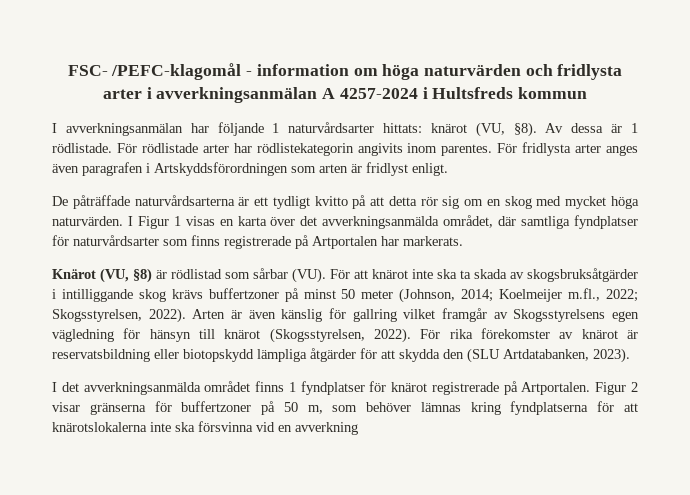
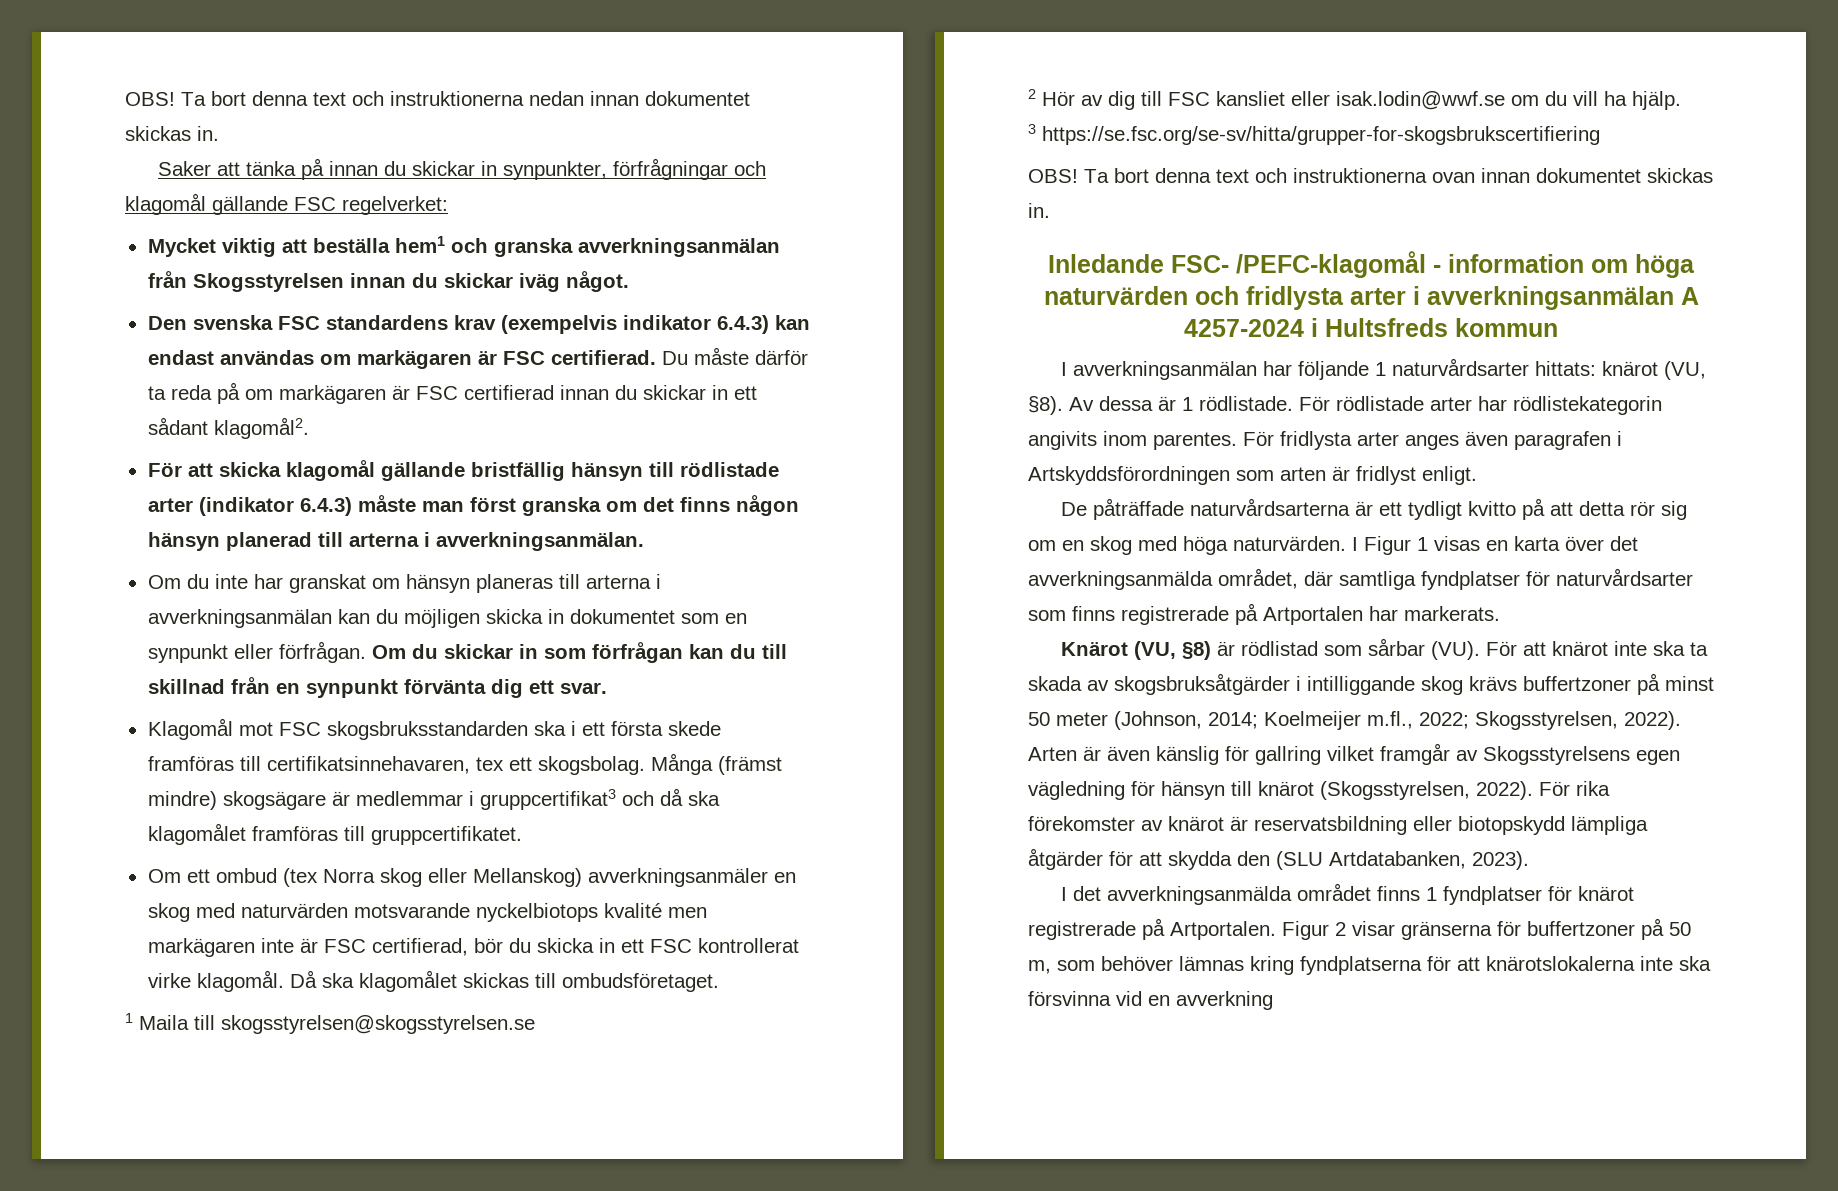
(67, 70) none -> [125,91,750,106] [125,126,219,141] [158,158,767,180] [125,193,448,215] [147,236,780,257] [147,271,629,292] [147,315,810,334] [147,347,808,369] [147,382,757,404] [147,417,309,439] [147,460,779,481] [147,495,799,516] [147,532,644,551] [147,574,661,593] [147,609,747,628] [147,641,787,663] [147,677,607,698] [147,718,721,740] [147,753,782,775] [147,788,720,810] [147,823,522,845] [147,868,796,887] [147,903,707,922] [147,938,799,957] [147,970,719,992] [125,1013,535,1034] [1028,89,1681,110] [1028,124,1600,145] [1028,168,1713,183] [1028,203,1050,218] [1048,254,1164,273] OBS! Ta bort denna text och instruktionerna nedan innan dokumentet skickas in. // Saker att tänka på innan du skickar in synpunkter, förfrågningar och klagomål gällande FSC regelverket: // Mycket viktig att beställa hem1 och granska avverkningsanmälan från Skogsstyrelsen innan du skickar iväg något. // Den svenska FSC standardens krav (exempelvis indikator 6.4.3) kan endast användas om markägaren är FSC certifierad. Du måste därför ta reda på om markägaren är FSC certifierad innan du skickar in ett sådant klagomål2. // För att skicka klagomål gällande bristfällig hänsyn till rödlistade arter (indikator 6.4.3) måste man först granska om det finns någon hänsyn planerad till arterna i avverkningsanmälan. // Om du inte har granskat om hänsyn planeras till arterna i avverkningsanmälan kan du möjligen skicka in dokumentet som en synpunkt eller förfrågan. Om du skickar in som förfrågan kan du till skillnad från en synpunkt förvänta dig ett svar. // Klagomål mot FSC skogsbruksstandarden ska i ett första skede framföras till certifikatsinnehavaren, tex ett skogsbolag. Många (främst mindre) skogsägare är medlemmar i gruppcertifikat3 och då ska klagomålet framföras till gruppcertifikatet. // Om ett ombud (tex Norra skog eller Mellanskog) avverkningsanmäler en skog med naturvärden motsvarande nyckelbiotops kvalité men markägaren inte är FSC certifierad, bör du skicka in ett FSC kontrollerat virke klagomål. Då ska klagomålet skickas till ombudsföretaget. // 1 Maila till skogsstyrelsen@skogsstyrelsen.se // 2 Hör av dig till FSC kansliet eller isak.lodin@wwf.se om du vill ha hjälp. // 3 https://se.fsc.org/se-sv/hitta/grupper-for-skogsbrukscertifiering // OBS! Ta bort denna text och instruktionerna ovan innan dokumentet skickas in. // Inledande
[565,196,607,209] mycket -> (1177, 543) none

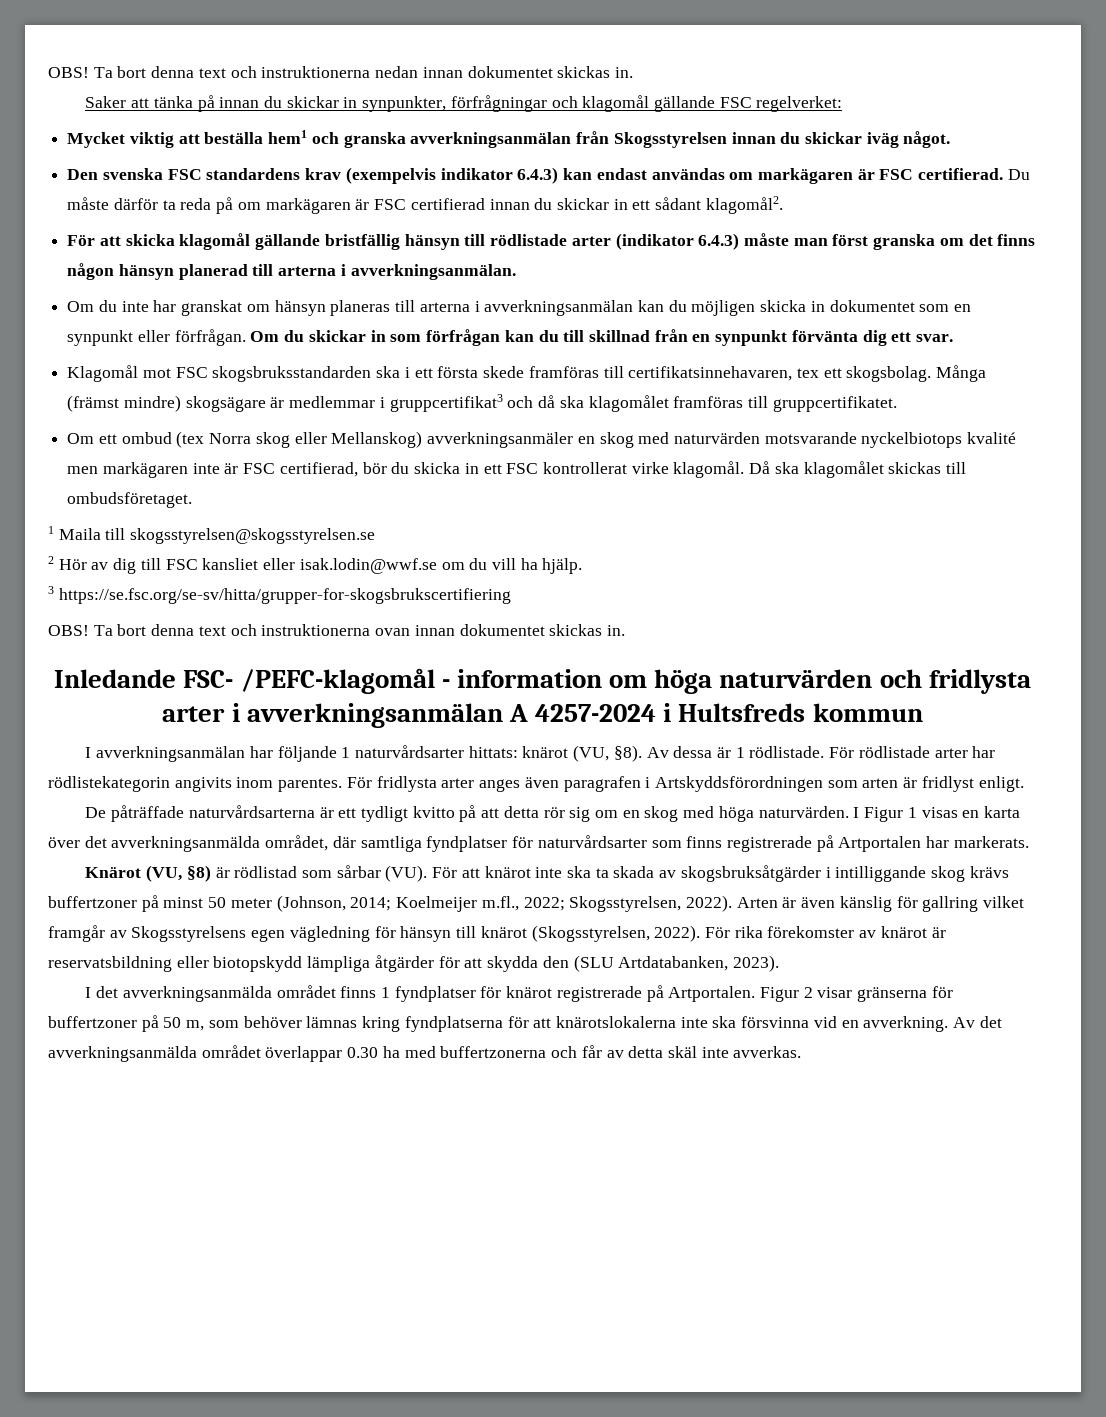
[1176,991,1273,1010] avverkning -> [863,1016,1002,1032] [48,1045,802,1062] avverkning. Av det avverkningsanmälda området överlappar 0.30 ha med buffertzonerna och får av detta skäl inte avverkas.

